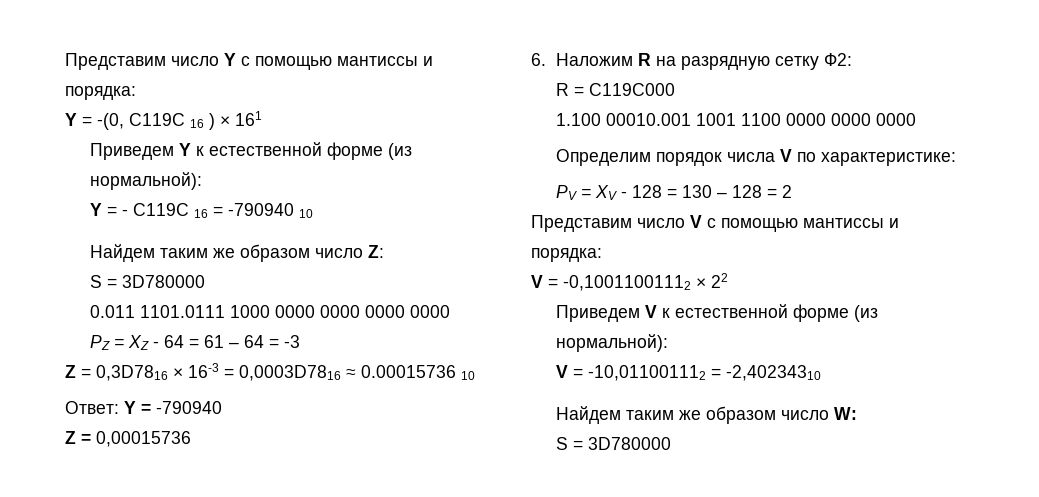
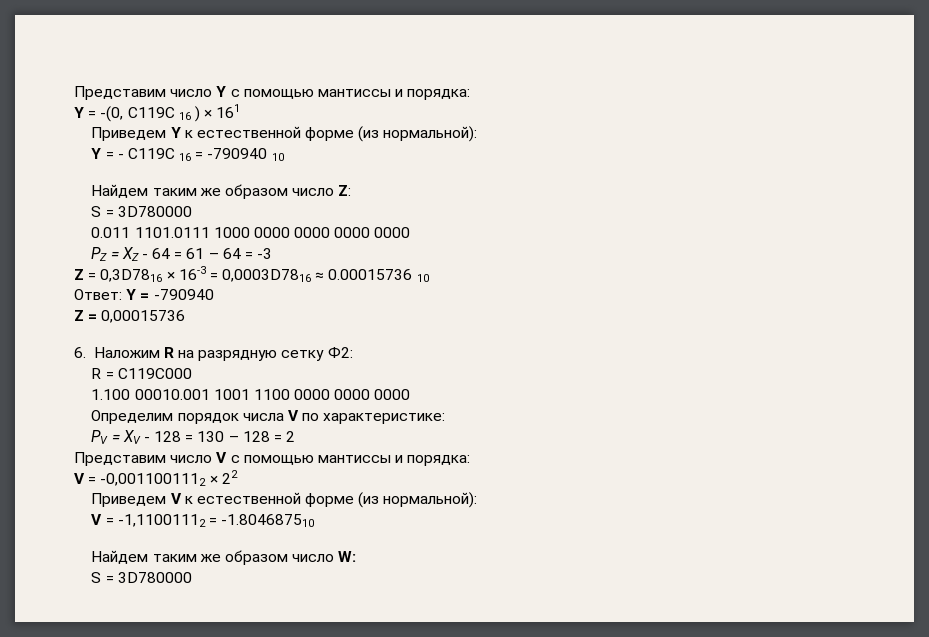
[563,275,691,291] -0,10011001112 -> [100,473,207,486] -0,0011001112
[588,365,822,381] -10,011001112 = -2,40234310 -> [117,514,315,527] -1,11001112 = -1.804687510

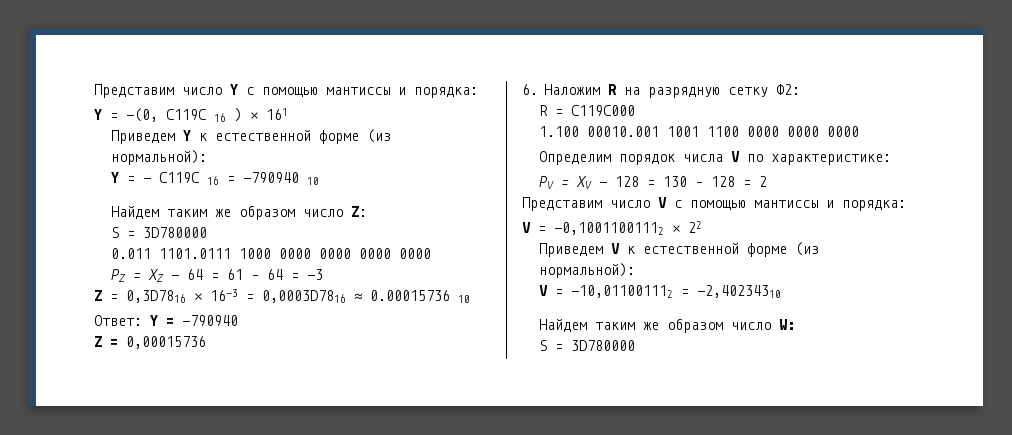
[100,473,207,486] -0,0011001112 -> [554,222,664,235] -0,10011001112
[117,514,315,527] -1,11001112 = -1.804687510 -> [571,285,782,298] -10,011001112 = -2,40234310

